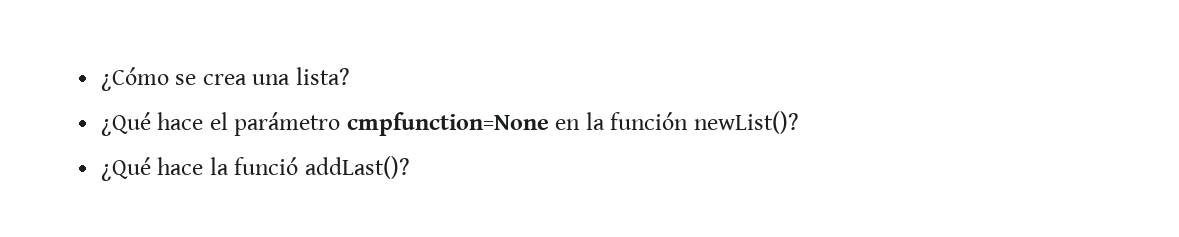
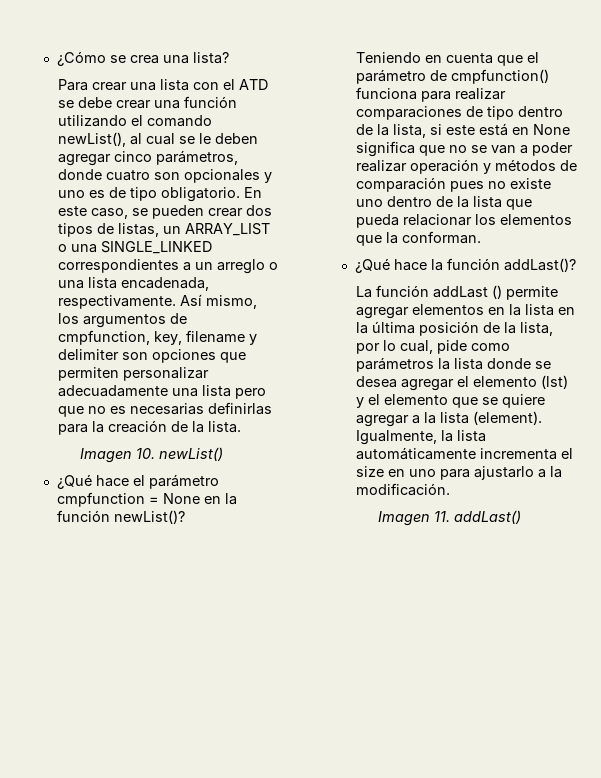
(350, 76) none -> [58,79,269,91] [58,96,238,109] [58,115,213,127] [58,132,259,147] [58,150,239,166] [58,169,273,183] [58,187,263,202] [58,205,273,219] [58,223,271,237] [58,241,213,254] [58,259,279,274] [58,277,210,291] [58,294,258,309] [58,313,188,328] [58,330,258,345] [58,349,247,363] [58,367,210,381] [58,385,267,399] [58,402,273,417] [58,420,242,435] [80,447,223,463] // Para crear una lista con el ATD se debe crear una función utilizando el comando newList(), al cual se le deben agregar cinco parámetros, donde cuatro son opcionales y uno es de tipo obligatorio. En este caso, se pueden crear dos tipos de listas, un ARRAY_LIST o una SINGLE_LINKED correspondientes a un arreglo o una lista encadenada, respectivamente. Así mismo, los argumentos de cmpfunction, key, filename y delimiter son opciones que permiten personalizar adecuadamente una lista pero que no es necesarias definirlas para la creación de la lista. // Imagen 10. newList()
[346,112,549,136] cmpfunction=None -> [56,492,200,507] cmpfunction = None
(799, 122) none -> [356,52,540,66] [356,69,550,84] [356,87,507,102] [356,106,564,120] [356,123,571,138] [356,141,574,157] [356,159,578,174] [356,177,552,192] [356,196,533,210] [356,214,573,228] [356,231,482,246] // Teniendo en cuenta que el parámetro de cmpfunction() funciona para realizar comparaciones de tipo dentro de la lista, si este está en None significa que no se van a poder realizar operación y métodos de comparación pues no existe uno dentro de la lista que pueda relacionar los elementos que la conforman.
[234,157,299,175] funció -> [446,258,500,270] función
(410, 167) none -> [356,285,559,300] [356,304,576,319] [356,321,554,336] [356,340,511,354] [356,357,552,372] [356,375,569,391] [356,394,546,408] [356,411,543,427] [356,430,487,445] [356,447,574,460] [356,466,563,480] [356,483,451,496] [378,510,521,526] // La función addLast () permite agregar elementos en la lista en la última posición de la lista, por lo cual, pide como parámetros la lista donde se desea agregar el elemento (lst) y el elemento que se quiere agregar a la lista (element). Igualmente, la lista automáticamente incrementa el size en uno para ajustarlo a la modificación. // Imagen 11. addLast()

